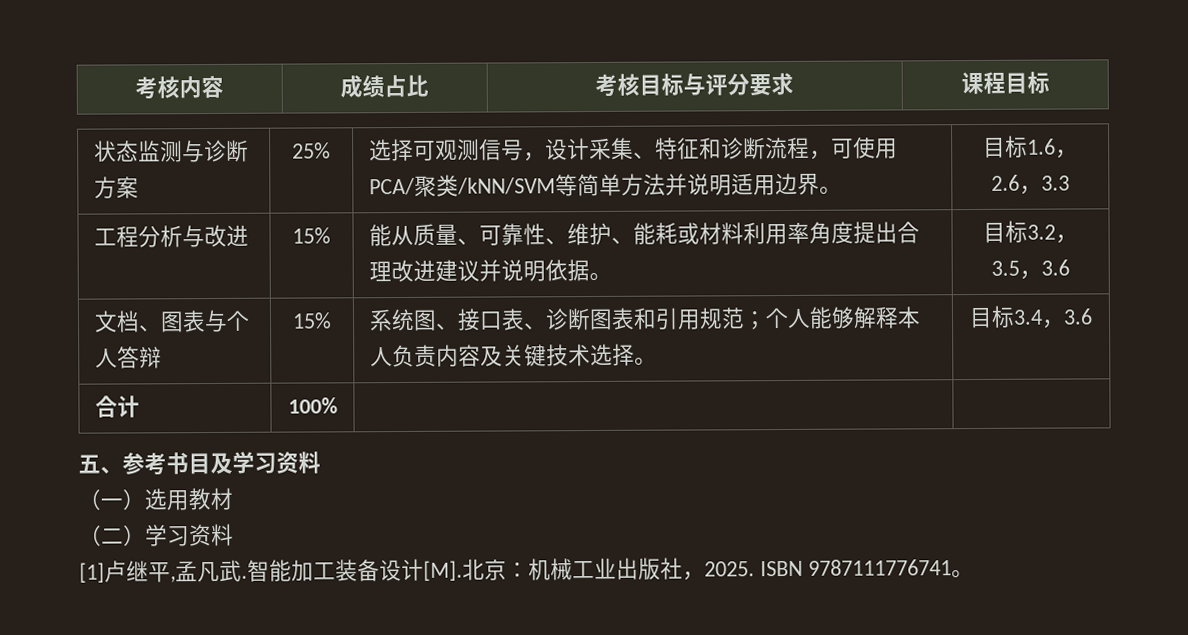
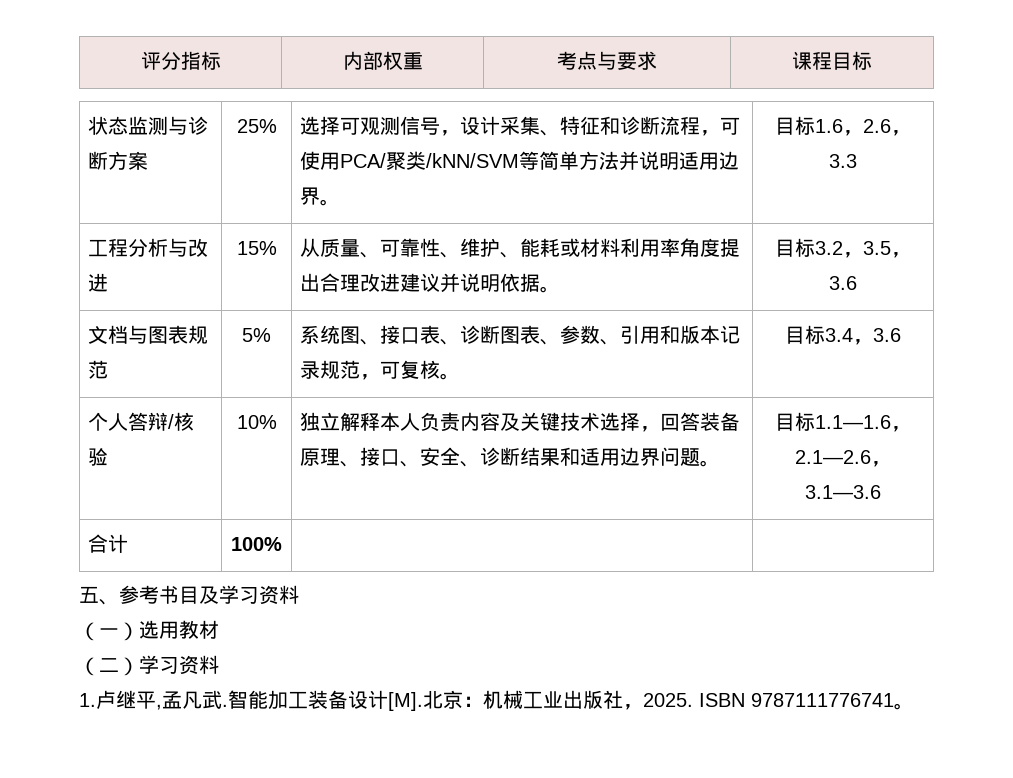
[135,75,224,100] [340,74,429,99] [595,73,750,97] 考核内容 | 成绩占比 | 考核目标与评分 -> [140,51,221,70] [342,51,423,70] [557,51,617,70] 评分指标 | 内部权重 | 考点与
[368,224,392,247] 能 -> (277, 248) none
[138,309,250,333] [94,346,162,369] [292,312,332,329] 、图表与个人答辩 | 15% -> [128,325,209,344] [88,360,109,379] [242,328,271,342] 与图表规范 | 5%
[632,306,855,331] 和引用规范；个人能够 -> [540,325,741,345] [300,360,461,380] [785,325,901,345] [88,412,195,431] [88,448,109,466] [236,415,277,429] [300,412,341,431] 、参数、引用和版本记录规范，可复核。 | 目标3.4，3.6 // 个人答辩/核验 | 10% | 独立
[633,357,657,366] [969,305,1093,329] 。 | 目标3.4，3.6 -> [640,412,741,432] [300,447,721,467] [775,412,911,432] [795,450,891,467] [805,485,881,499] ，回答装备原理、接口、安全、诊断结果和适用边界问题。 | 目标1.1—1.6，2.1—2.6，3.1—3.6
[79,562,105,583] [1] -> [79,693,96,707] 1.

